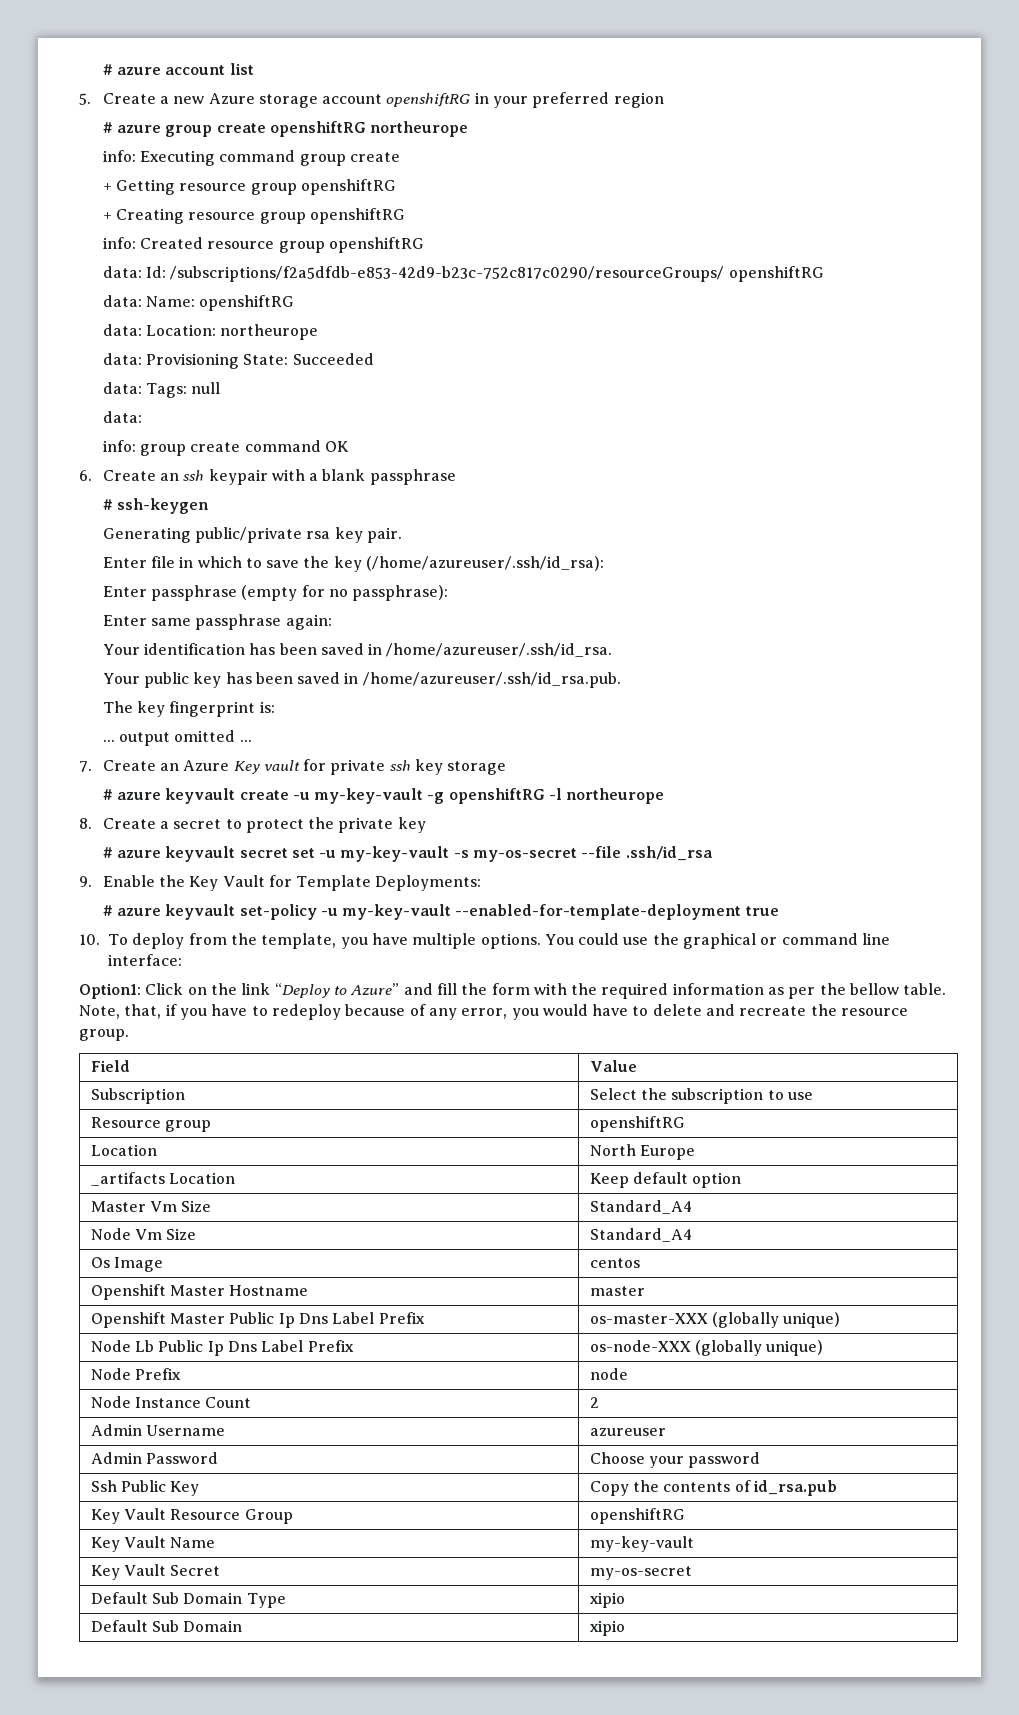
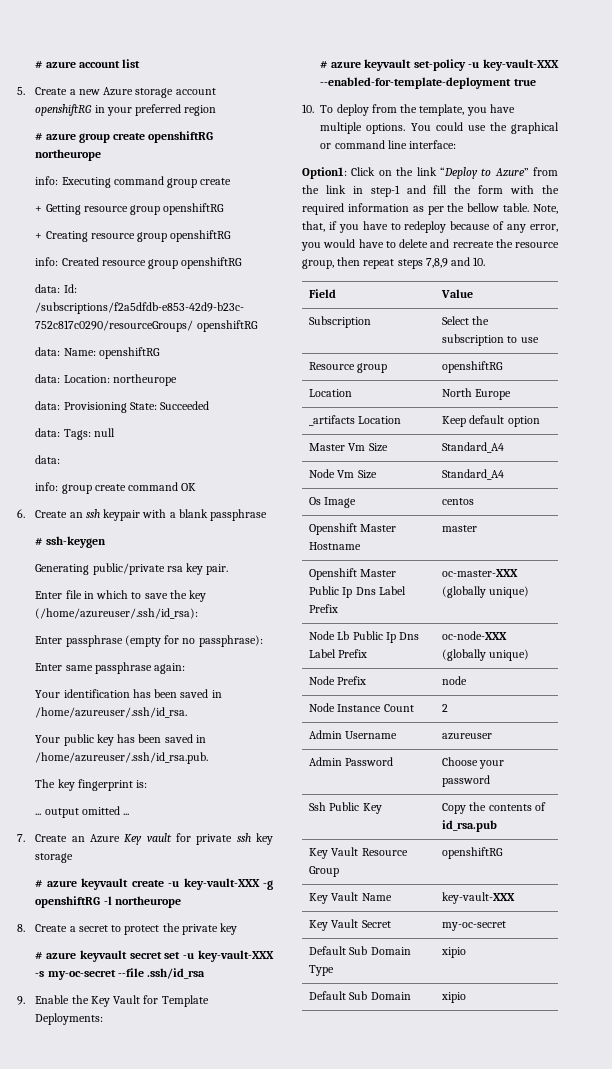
[314,788,424,804] my-key-vault -> [183,878,260,890] key-vault-XXX
[340,846,578,862] my-key-vault -s my-os-secret -> [197,950,274,962] [35,970,116,980] key-vault-XXX -s my-oc-secret
[342,904,452,920] my-key-vault -> [483,59,559,71] key-vault-XXX
(400, 989) none -> [533,167,558,176] [302,185,400,197] from the link in step-1
[79,1029,129,1041] group. -> [302,257,486,269] group, then repeat steps 7,8,9 and 10.
[589,1313,708,1324] os-master-XXX -> [442,569,519,577] oc-master-XXX
[589,1340,691,1352] os-node-XXX -> [442,631,508,640] oc-node-XXX
[589,1536,694,1552] my-key-vault -> [442,892,516,904] key-vault-XXX
[589,1566,692,1580] my-os-secret -> [442,921,507,931] my-oc-secret

